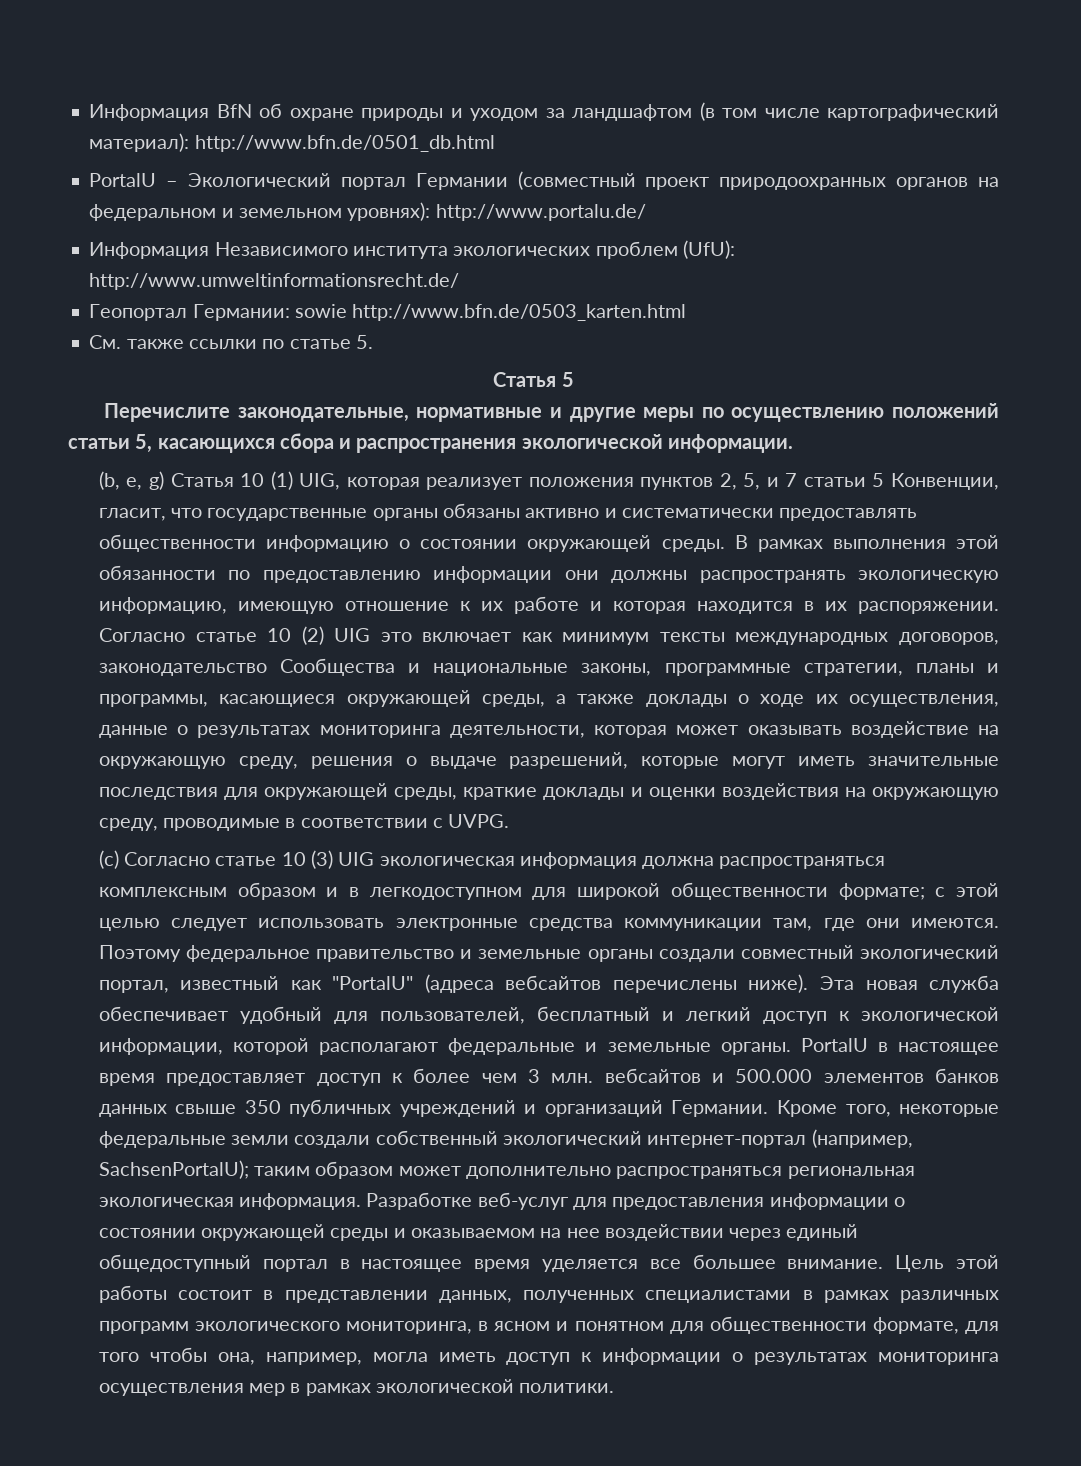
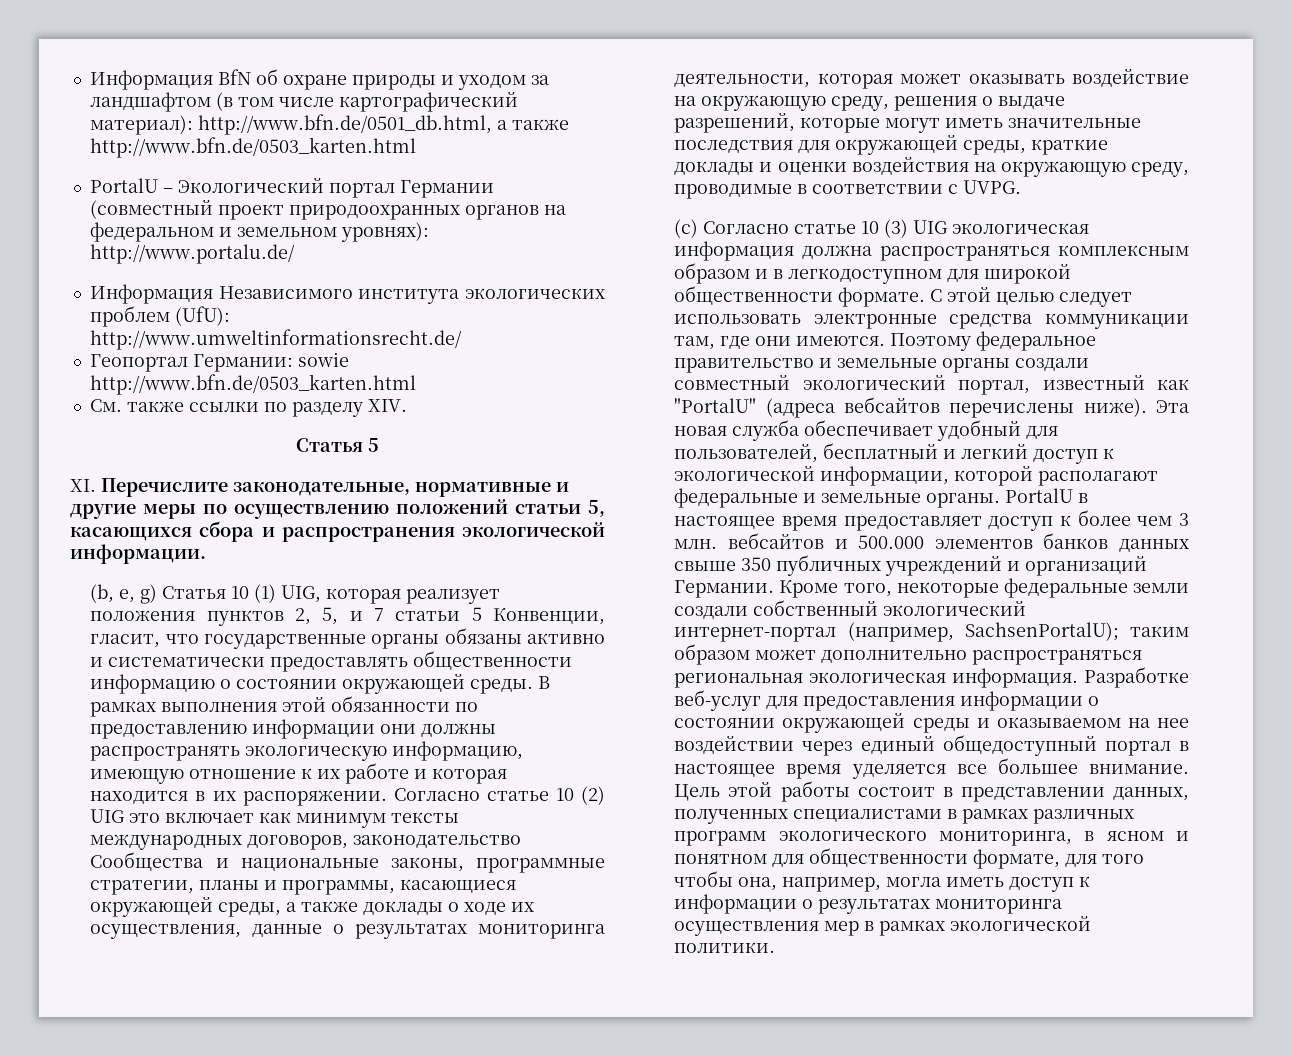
[194,135,495,152] http://www.bfn.de/0501_db.html -> [197,114,569,135] [89,137,416,158] http://www.bfn.de/0501_db.html, а также http://www.bfn.de/0503_karten.html
[289,335,373,349] статье 5. -> [291,399,407,417] разделу XIV.
(574, 379) none -> [70,479,96,492] XI.
[838,883,946,900] формате; с -> [838,287,943,307] формате. С

